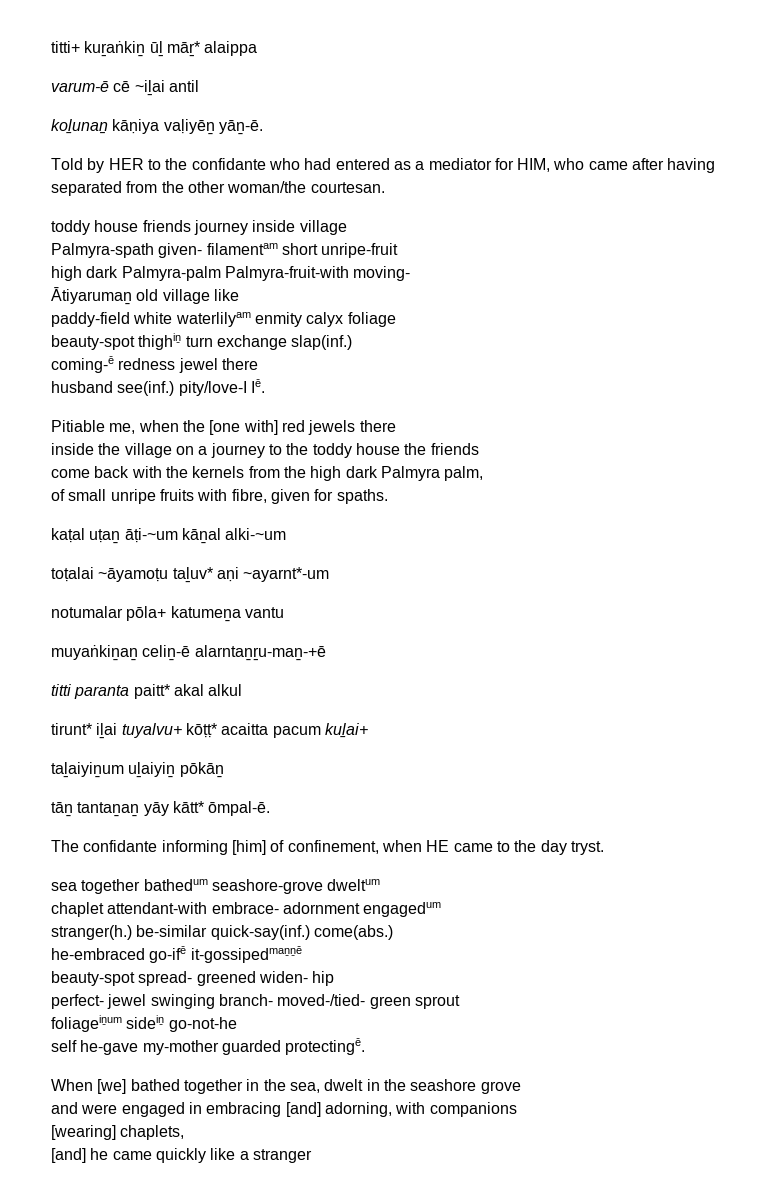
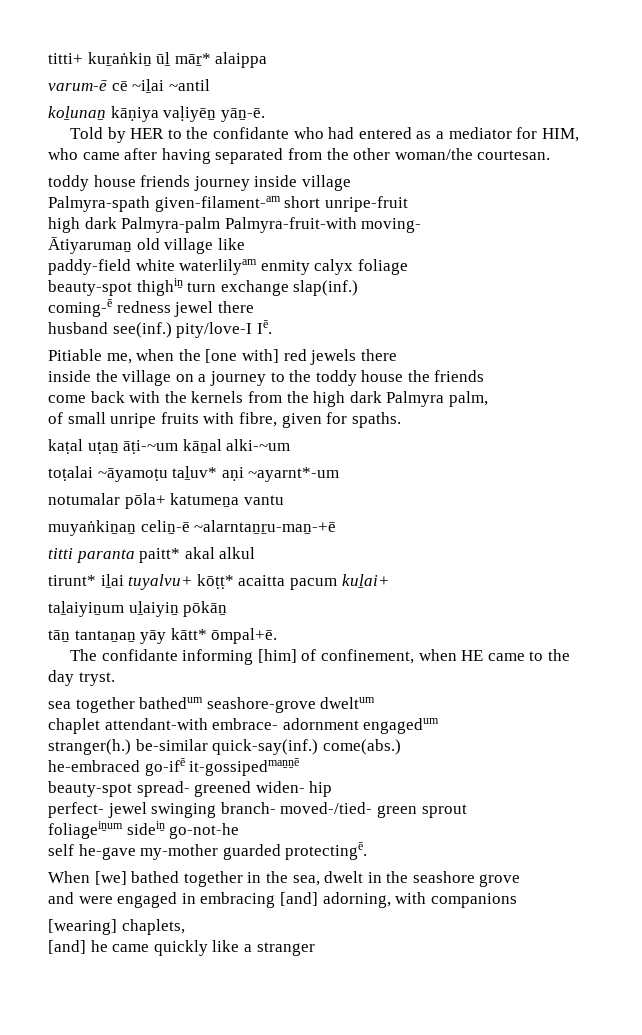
[168,80,199,92] antil -> [168,79,210,91] ~antil
[158,243,278,258] given- filamentam -> [154,196,281,212] given-filament-am
[194,645,326,661] alarntaṉṟu-maṉ-+ē -> [194,520,337,534] ~alarntaṉṟu-maṉ-+ē
[208,801,271,816] ōmpal-ē. -> [211,628,278,644] ōmpal+ē.

